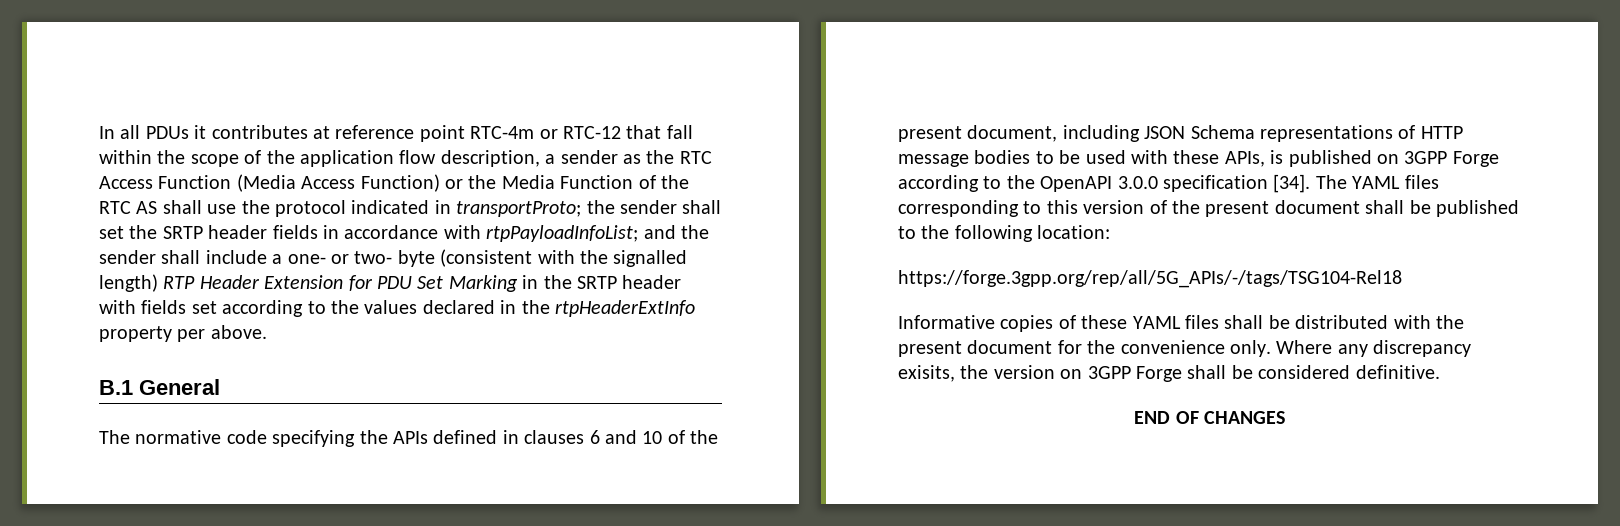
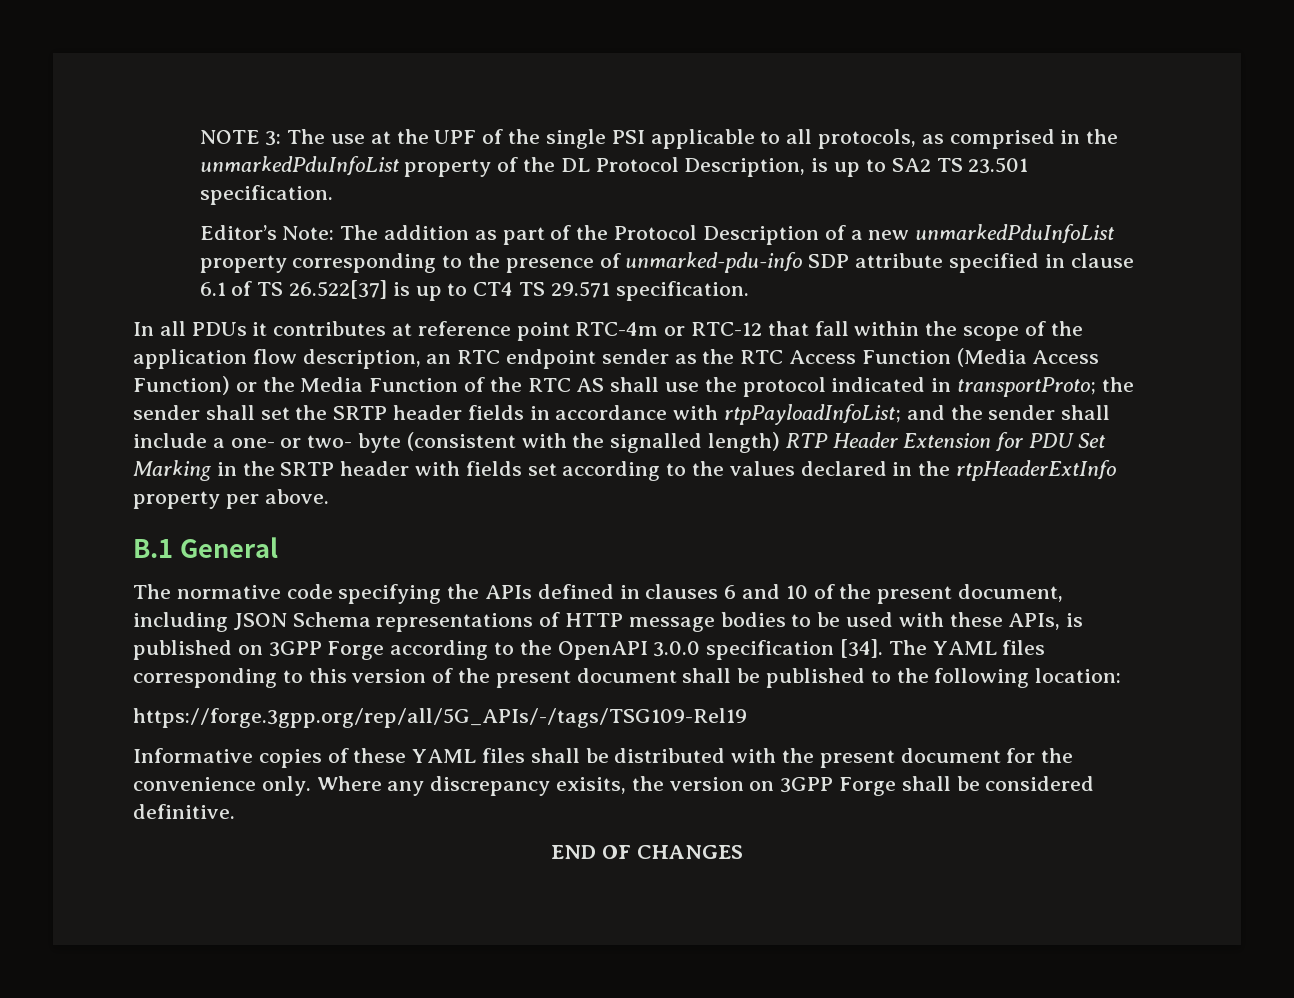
(99, 132) none -> [199,129,1119,149] [199,156,1029,177] [199,185,333,205] [199,224,1116,245] [199,252,1134,273] [199,280,749,301] NOTE 3: The use at the UPF of the single PSI applicable to all protocols, as comprised in the unmarkedPduInfoList property of the DL Protocol Description, is up to SA2 TS 23.501 specification. // Editor’s Note: The addition as part of the Protocol Description of a new unmarkedPduInfoList property corresponding to the presence of unmarked-pdu-info SDP attribute specified in clause 6.1 of TS 26.522[37] is up to CT4 TS 29.571 specification. //
[545,154,556,164] a -> [426,349,597,369] an RTC endpoint
[898,270,1402,288] https://forge.3gpp.org/rep/all/5G_APIs/-/tags/TSG104-Rel18 -> [133,708,747,728] https://forge.3gpp.org/rep/all/5G_APIs/-/tags/TSG109-Rel19

